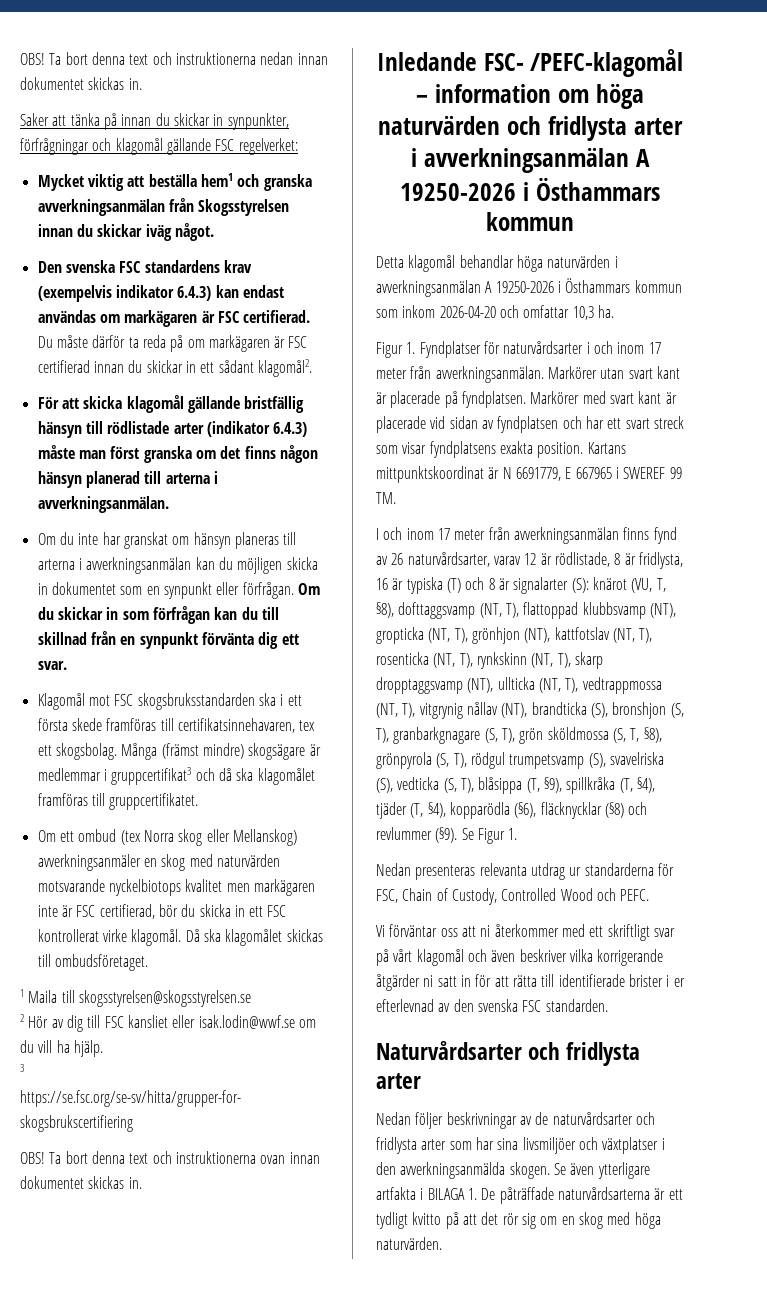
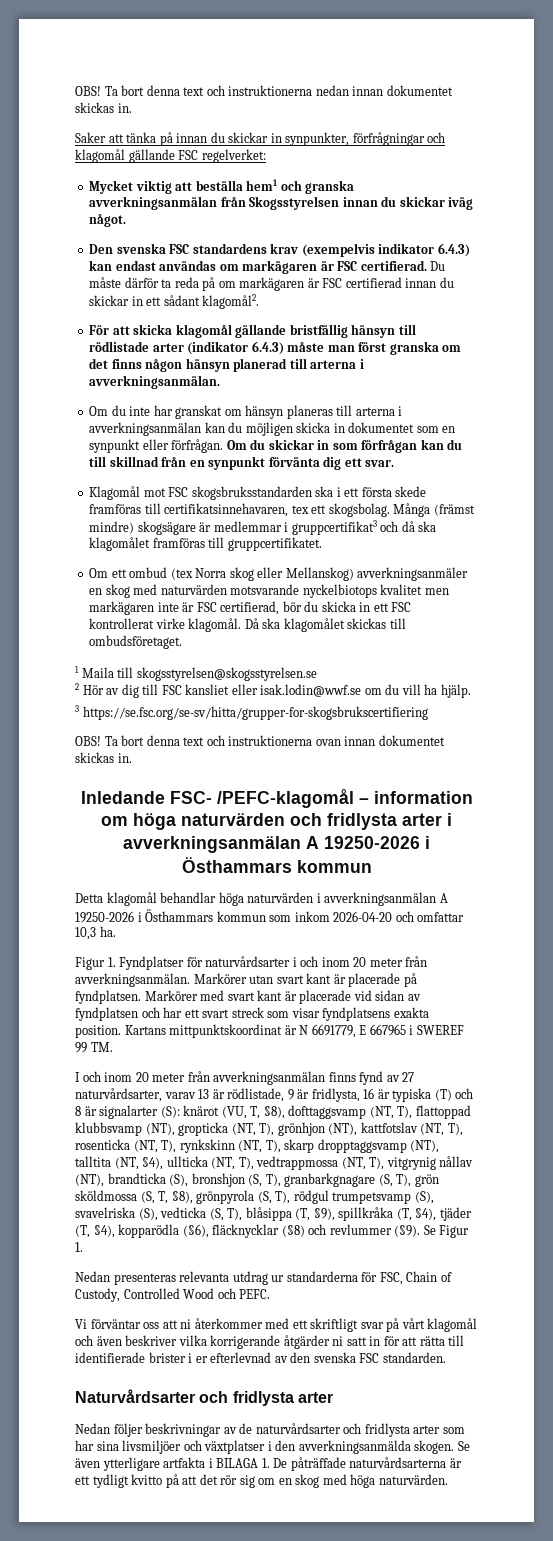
[648,342,661,354] 17 -> [353,957,367,967] 20
[437,528,450,540] 17 -> [135,1072,149,1082] 20
[391,553,404,565] 26 -> [402,1072,415,1082] 27
[524,553,537,565] 12 -> [198,1089,210,1099] 13
[614,553,621,565] 8 -> [287,1089,294,1100] 9
(494, 685) none -> [75,1156,164,1170] talltita (NT, §4),

